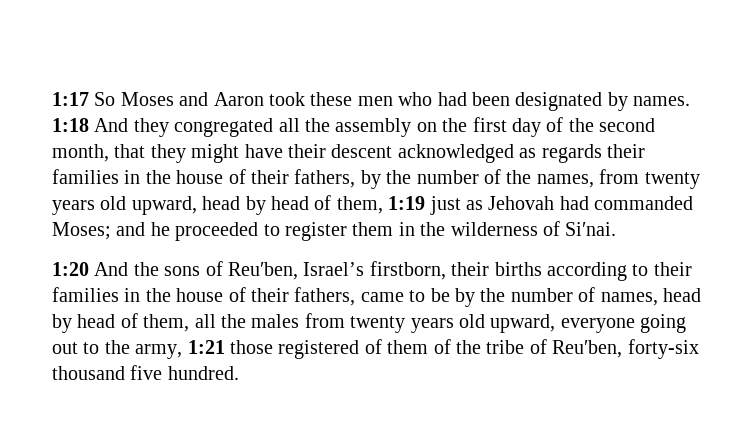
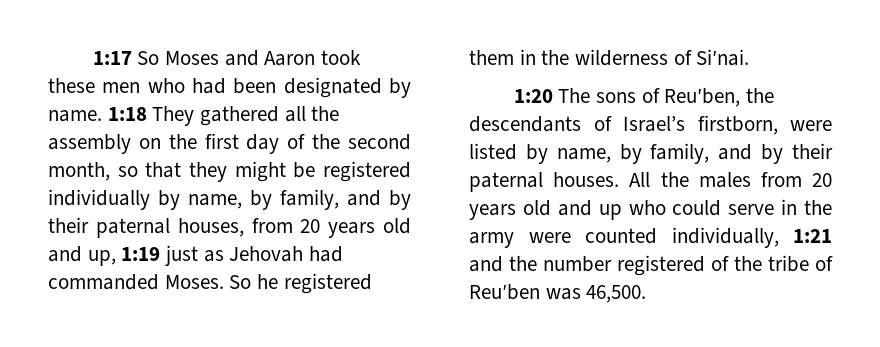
[633,96,691,106] [52,118,274,137] names. 1:18 And they congregated -> [48,106,280,126] name. 1:18 They gathered
(109, 153) none -> [117,166,138,177] so
[244,144,645,163] [52,169,700,189] [52,195,383,215] have their descent acknowledged as regards their families in the house of their fathers, by the number of the names, from twenty years old upward, head by head of them, -> [293,161,411,182] [48,189,411,210] [48,217,411,238] [48,246,116,266] be registered individually by name, by family, and by their paternal houses, from 20 years old and up,
[52,222,347,241] Moses; and he proceeded to register -> [164,273,372,294] Moses. So he registered
[94,262,159,276] And the -> [558,88,591,103] The
[303,261,692,281] [52,287,701,307] [52,313,216,333] Israel’s firstborn, their births according to their families in the house of their fathers, came to be by the number of names, head by head of them, all -> [746,88,775,103] [469,115,832,135] [469,143,833,164] [469,172,651,192] the descendants of Israel’s firstborn, were listed by name, by family, and by their paternal houses. All
[350,314,687,333] [52,339,699,359] [52,365,239,380] twenty years old upward, everyone going out to the army, 1:21 those registered of them of the tribe of Reu′ben, forty-six thousand five hundred. -> [812,173,832,187] [469,199,832,220] [469,227,832,248] [469,255,833,276] [469,284,647,303] 20 years old and up who could serve in the army were counted individually, 1:21 and the number registered of the tribe of Reu′ben was 46,500.

